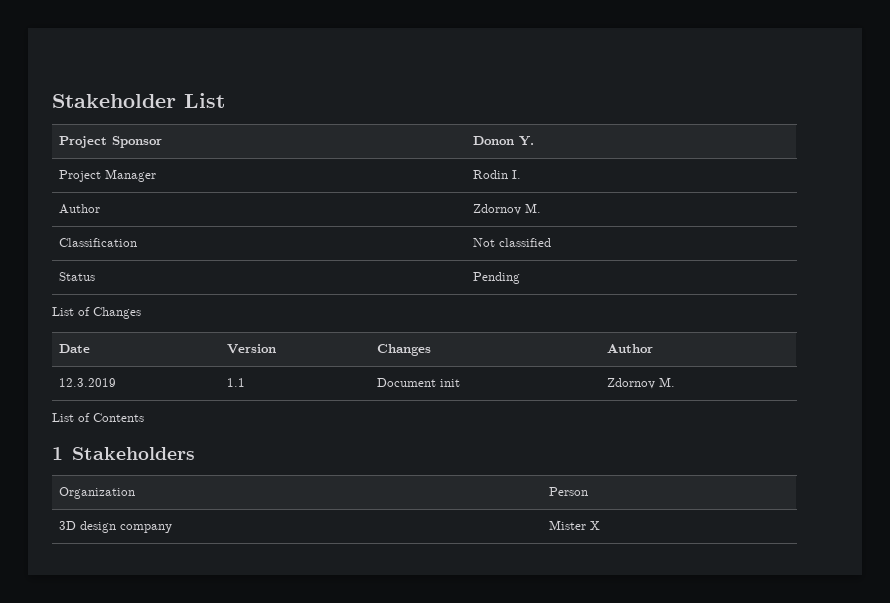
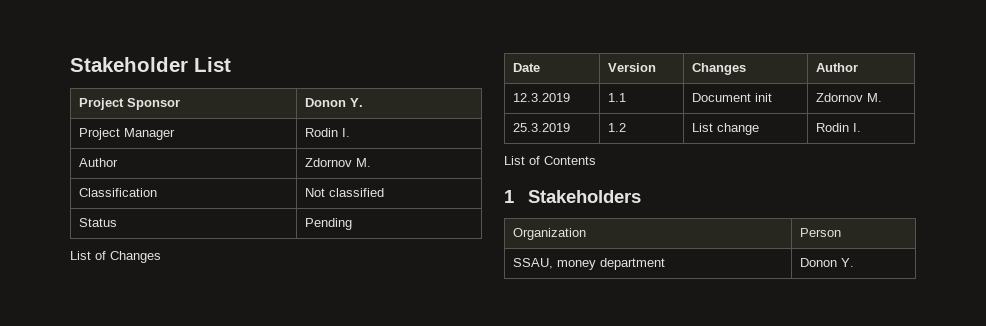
(676, 382) none -> [513,123,571,132] [608,123,627,132] [692,123,760,135] [816,123,862,132] // 25.3.2019 | 1.2 | List change | Rodin I.
[59,521,173,533] [549,520,601,530] 3D design company | Mister X -> [513,258,666,270] [800,258,855,267] SSAU, money department | Donon Y.

